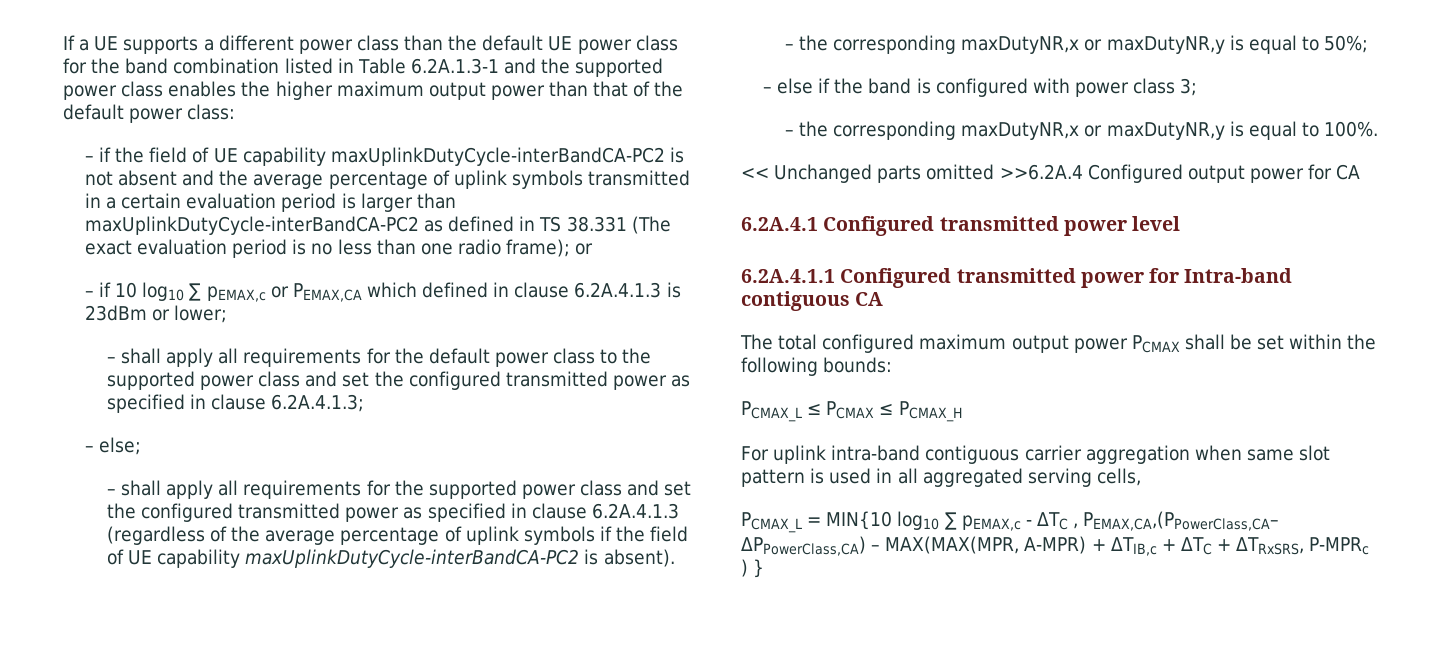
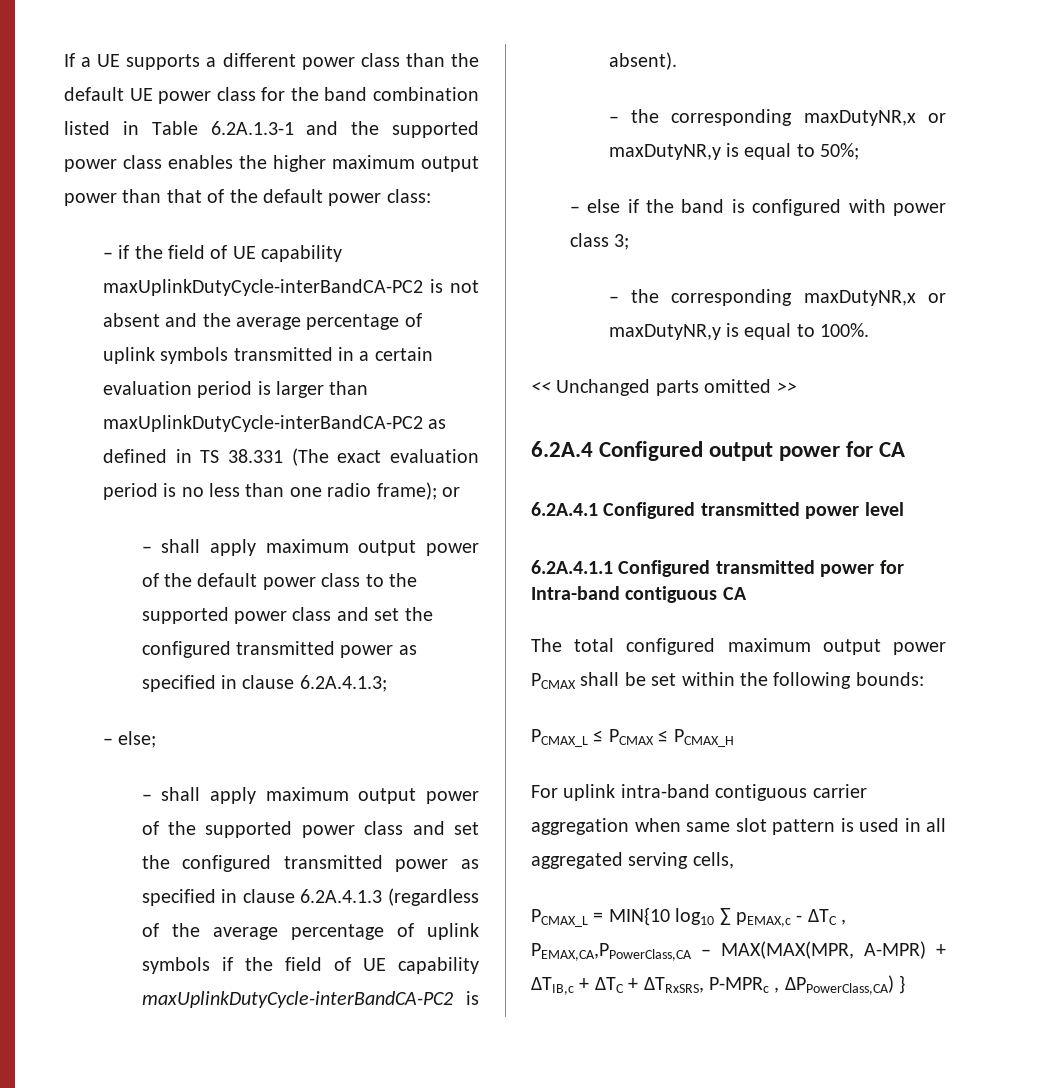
[84,282,681,302] [84,305,228,323] [106,348,391,367] // – if 10 log10 ∑ pEMAX,c or PEMAX,CA which defined in clause 6.2A.4.1.3 is 23dBm or lower; // – shall apply all requirements for -> [141,539,479,556] [141,573,159,587] // – shall apply maximum output power of
[218,480,391,499] all requirements for -> [265,787,479,804] [141,821,159,835] maximum output power of
[999,164,1083,180] >>6.2A.4 -> [776,382,797,393] [531,441,593,457] >> // 6.2A.4
[1083,511,1280,531] [741,536,866,556] PEMAX,CA,(PPowerClass,CA– ΔPPowerClass,CA) -> [531,943,692,961] PEMAX,CA,PPowerClass,CA
[741,559,748,577] ) -> [774,975,894,995] , ΔPPowerClass,CA)

